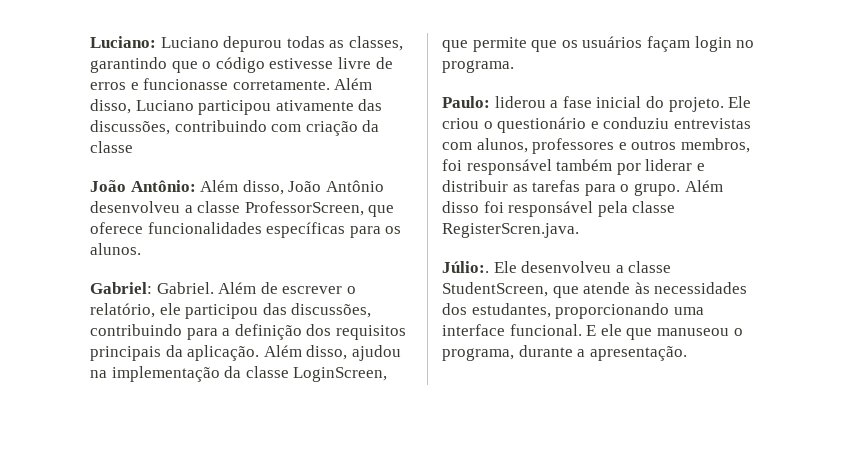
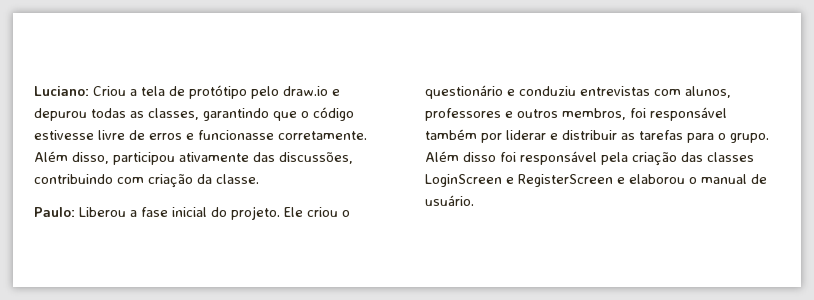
[160,37,219,48] Luciano -> [93,85,340,99] Criou a tela de protótipo pelo draw.io e
[135,100,194,111] Luciano -> (109, 158) none
[90,141,133,153] [90,180,384,195] [90,201,395,217] [90,222,402,238] [90,243,141,255] [90,282,356,294] [90,303,372,319] [90,324,406,340] [90,345,401,361] [90,366,388,382] [442,36,755,52] [442,60,514,73] classe // João Antônio: Além disso, João Antônio desenvolveu a classe ProfessorScreen, que oferece funcionalidades específicas para os alunos. // Gabriel: Gabriel. Além de escrever o relatório, ele participou das discussões, contribuindo para a definição dos requisitos principais da aplicação. Além disso, ajudou na implementação da classe LoginScreen, que permite que os usuários façam login no programa. -> [216,174,259,184] classe.
[494,96,546,108] liderou -> [79,207,126,217] Liberou
[632,201,676,213] [442,223,579,238] [442,261,672,273] [442,282,748,298] [442,303,704,319] [442,324,743,340] [442,345,687,361] classe RegisterScren.java. // Júlio:. Ele desenvolveu a classe StudentScreen, que atende às necessidades dos estudantes, proporcionando uma interface funcional. E ele que manuseou o programa, durante a apresentação. -> [632,152,754,166] [425,174,767,187] [425,195,474,206] criação das classes LoginScreen e RegisterScreen e elaborou o manual de usuário.

